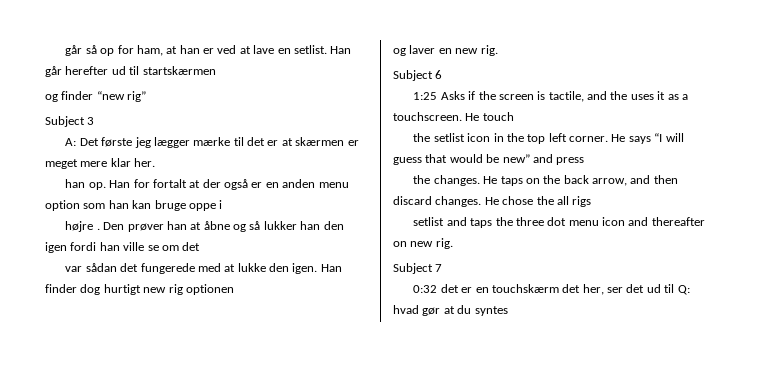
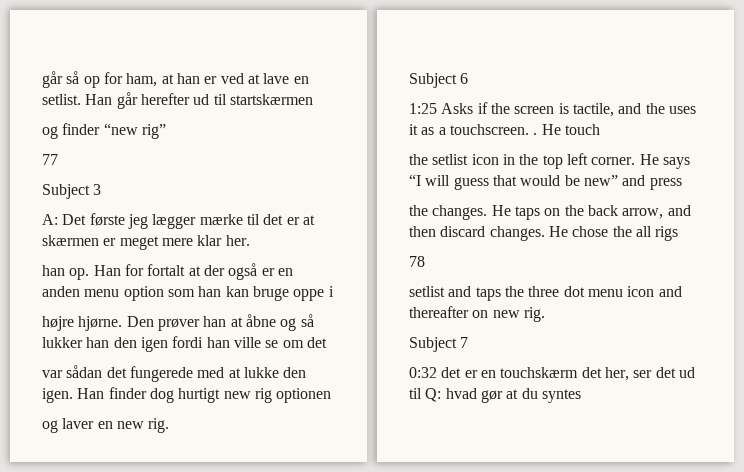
(147, 96) none -> [42,154,58,165] // 77
[96,228,100,230] . -> [78,316,123,331] hjørne.
(462, 116) none -> [533,133,538,135] .
(592, 201) none -> [409,256,425,267] // 78

